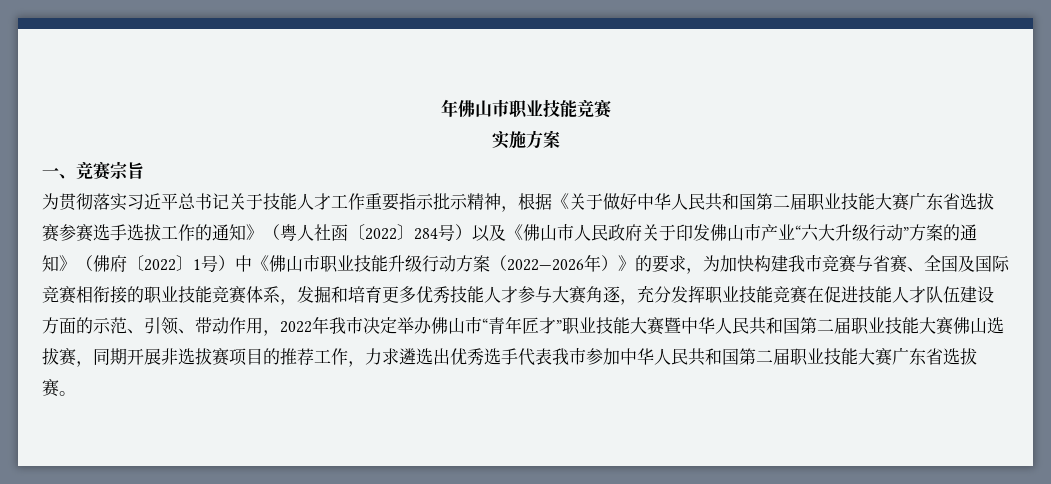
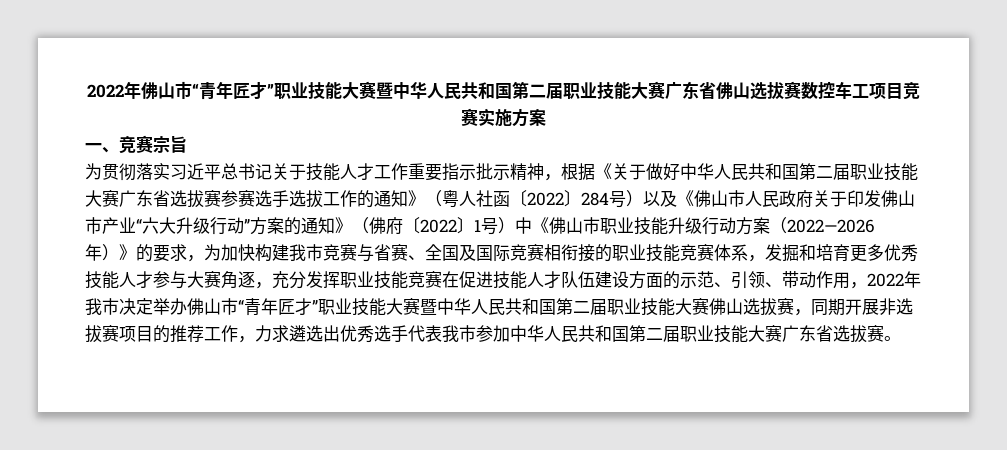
(440, 108) none -> [87,84,124,98] 2022
[508,99,613,119] 职业技能竞赛 // -> [192,81,920,100] [461,108,478,126] “青年匠才”职业技能大赛暨中华人民共和国第二届职业技能大赛广东省佛山选拔赛数控车工项目竞赛

